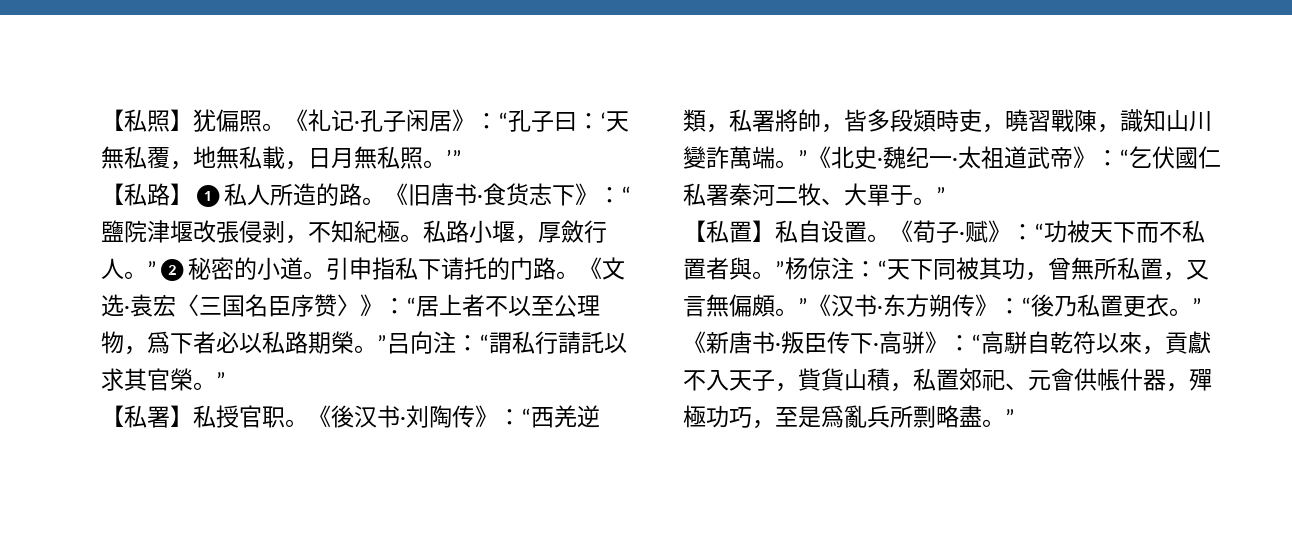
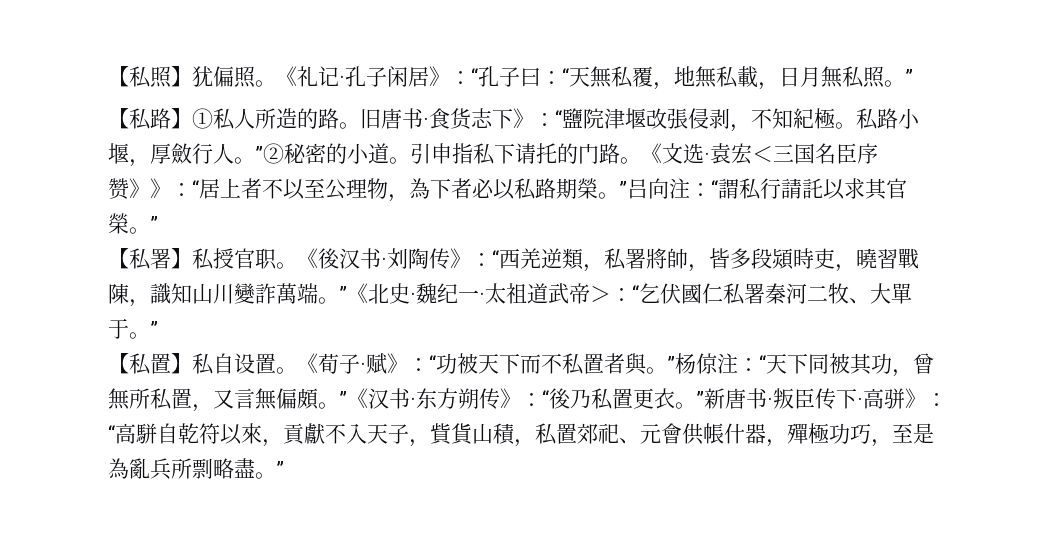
[600,112,606,129] ‘ -> [562,68,569,84] “
[446,149,462,166] ’” -> [905,69,913,84] ”
[193,185,224,207] ❶ -> [192,108,213,129] ①
[385,183,408,205] 《 -> (360, 125) none
[147,259,188,281] ”❷ -> [255,143,284,164] ”②
[176,294,199,316] 〈 -> [752,146,773,162] ＜
[337,294,360,316] 〉 -> [129,178,150,198] 》
[147,331,170,354] 爲 -> [409,178,430,199] 為
[1073,146,1096,168] 》 -> [590,286,611,302] ＞
[683,331,706,353] 《 -> (704, 398) none
[821,405,844,428] 爲 -> [108,458,129,479] 為

